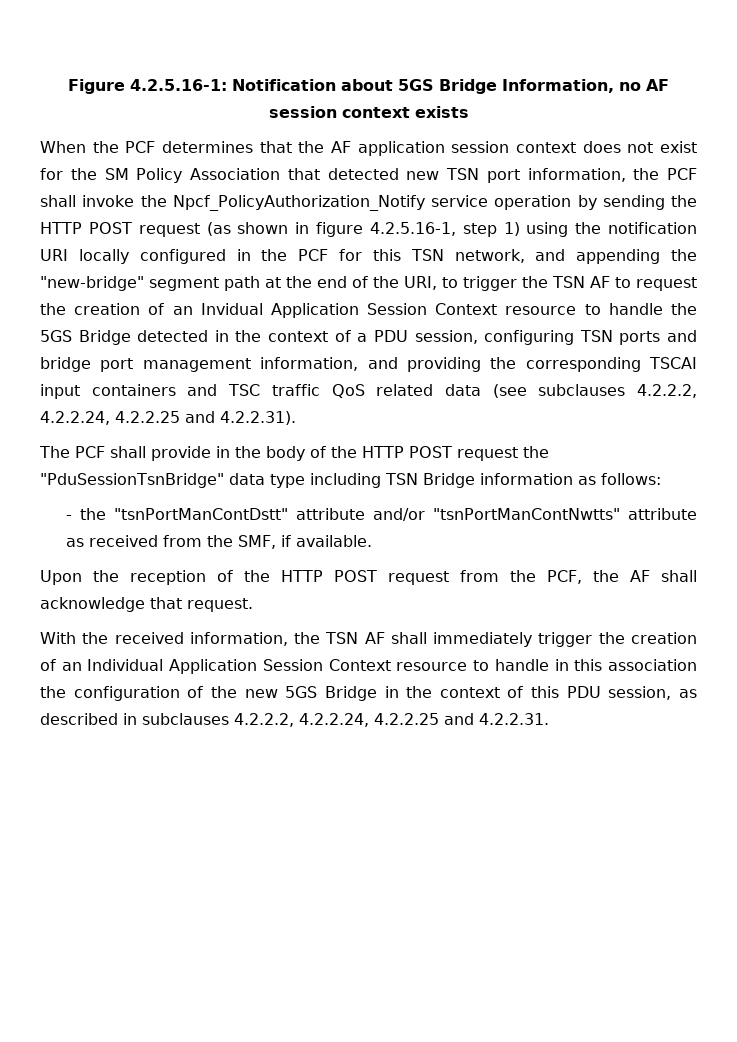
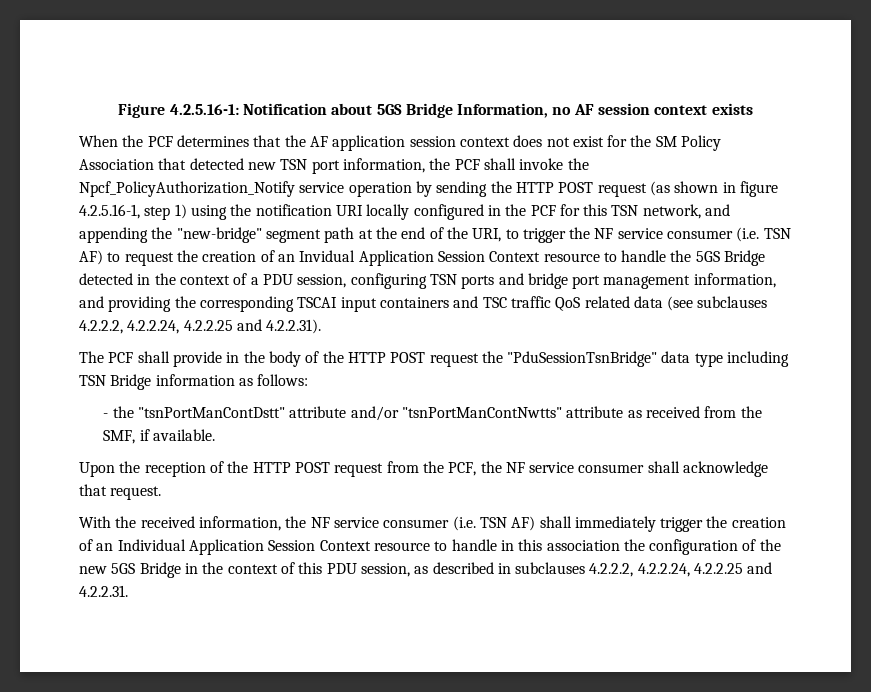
[552,276,610,288] TSN AF -> [594,227,791,242] [79,250,103,265] NF service consumer (i.e. TSN AF)
[630,570,650,582] AF -> [505,462,645,473] NF service consumer
[325,632,385,644] TSN AF -> [310,516,536,531] NF service consumer (i.e. TSN AF)

